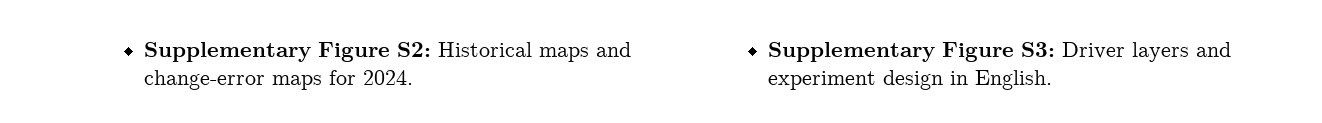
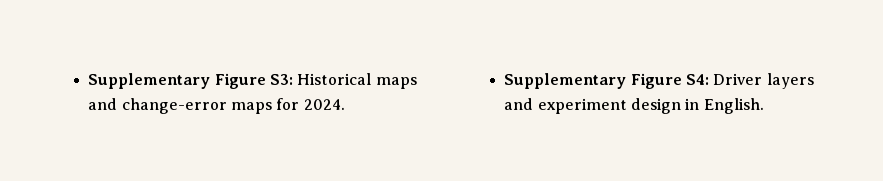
[144,42,432,62] Supplementary Figure S2: -> [88,73,294,89] Supplementary Figure S3:
[1021,42,1056,57] S3: -> [686,74,710,85] S4:

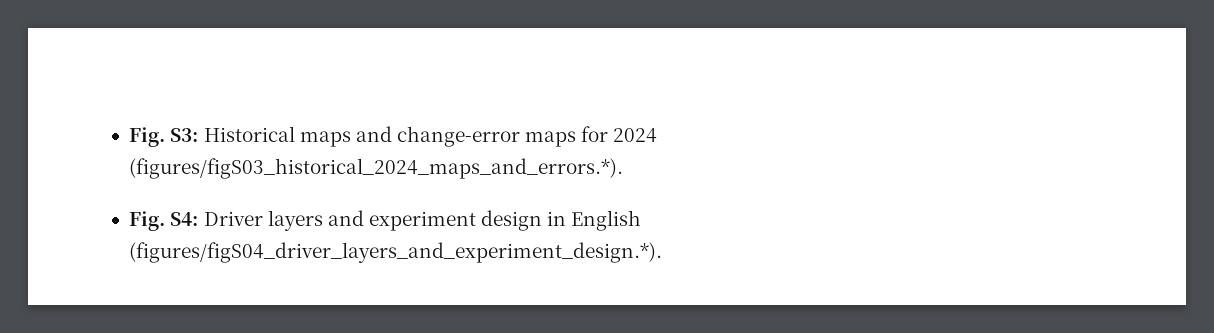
[88,73,266,89] Supplementary Figure -> [129,127,166,147] Fig.
[303,99,345,110] [504,73,682,89] 2024. // Supplementary Figure -> [613,128,658,143] [129,158,624,179] [129,211,166,231] 2024 (figures/figS03_historical_2024_maps_and_errors.*). // Fig.
[703,98,764,114] English. -> [571,210,642,231] [129,242,663,263] English (figures/figS04_driver_layers_and_experiment_design.*).

